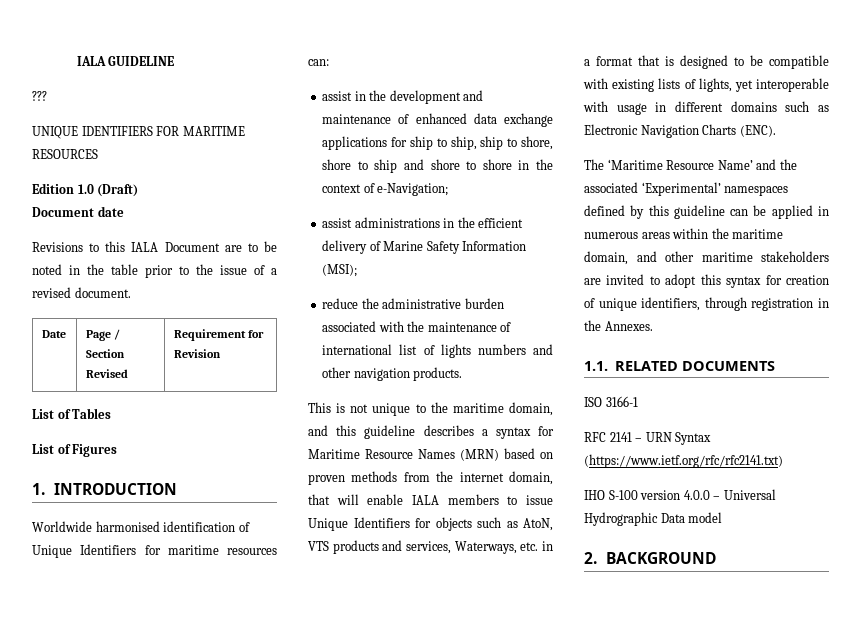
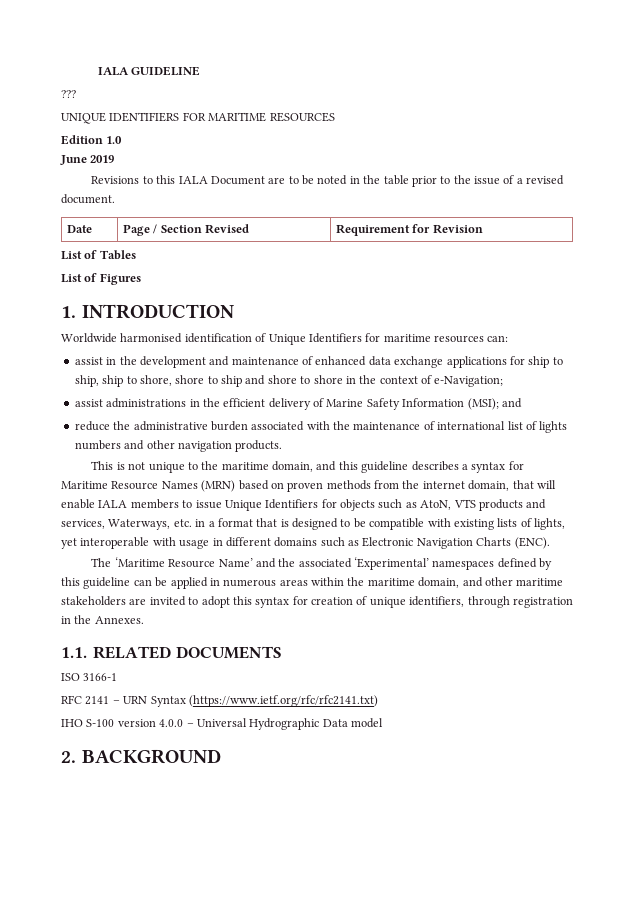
[97,184,139,197] [32,206,124,217] (Draft) // Document date -> [60,155,115,165] // June 2019
(358, 270) none -> [501,398,522,408] and

